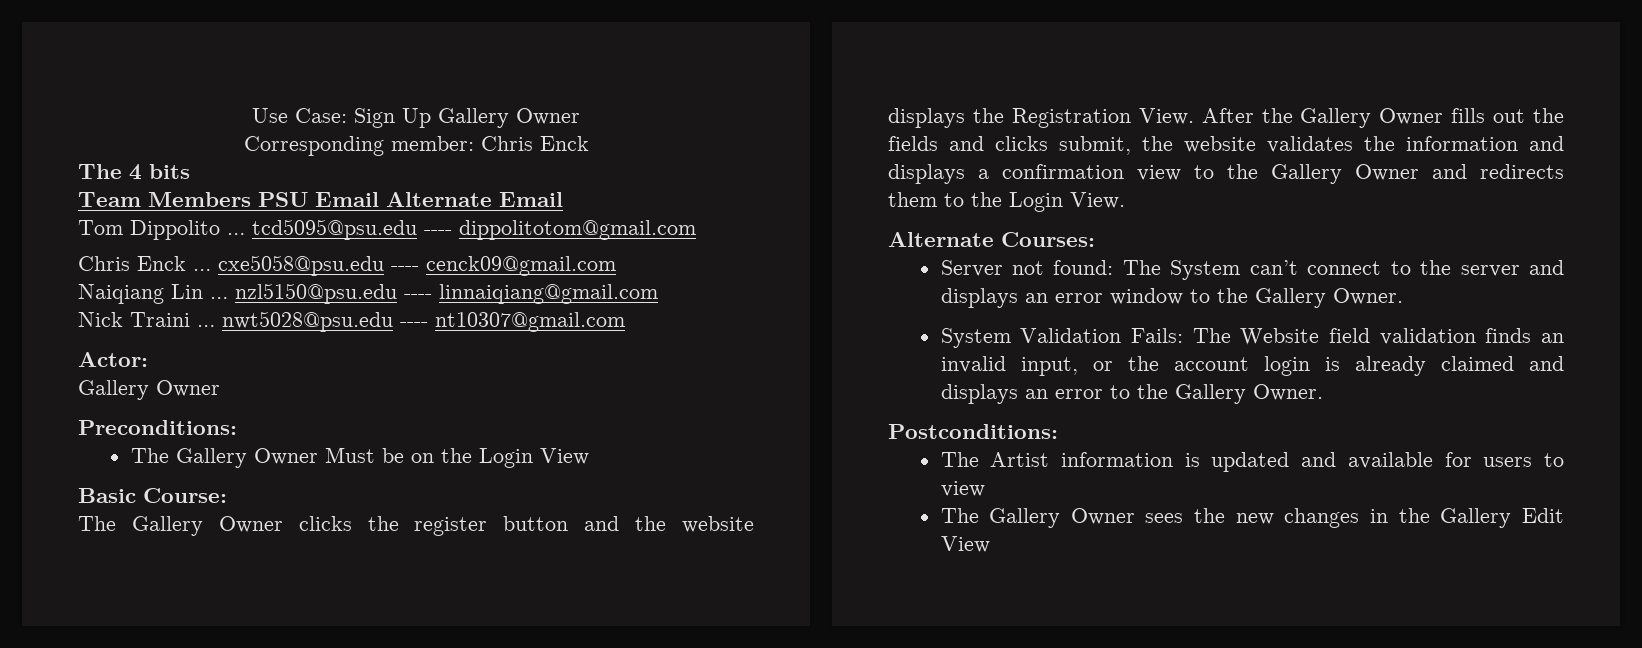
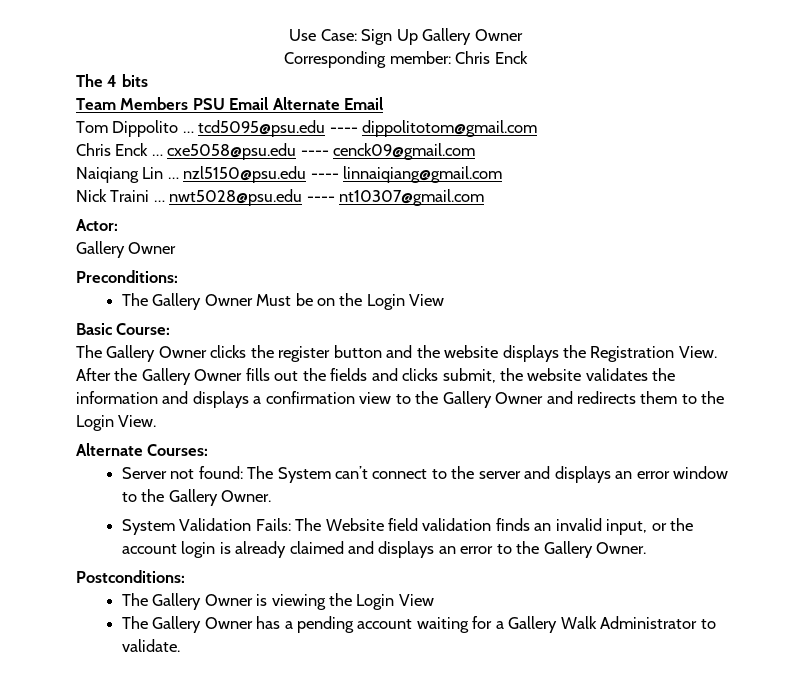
[990,452,1564,472] [940,481,985,497] [940,508,1564,528] [940,536,990,553] Artist information is updated and available for users to view // The Gallery Owner sees the new changes in the Gallery Edit View -> [152,593,434,610] [121,616,716,633] [121,639,180,652] Gallery Owner is viewing the Login View // The Gallery Owner has a pending account waiting for a Gallery Walk Administrator to validate.

